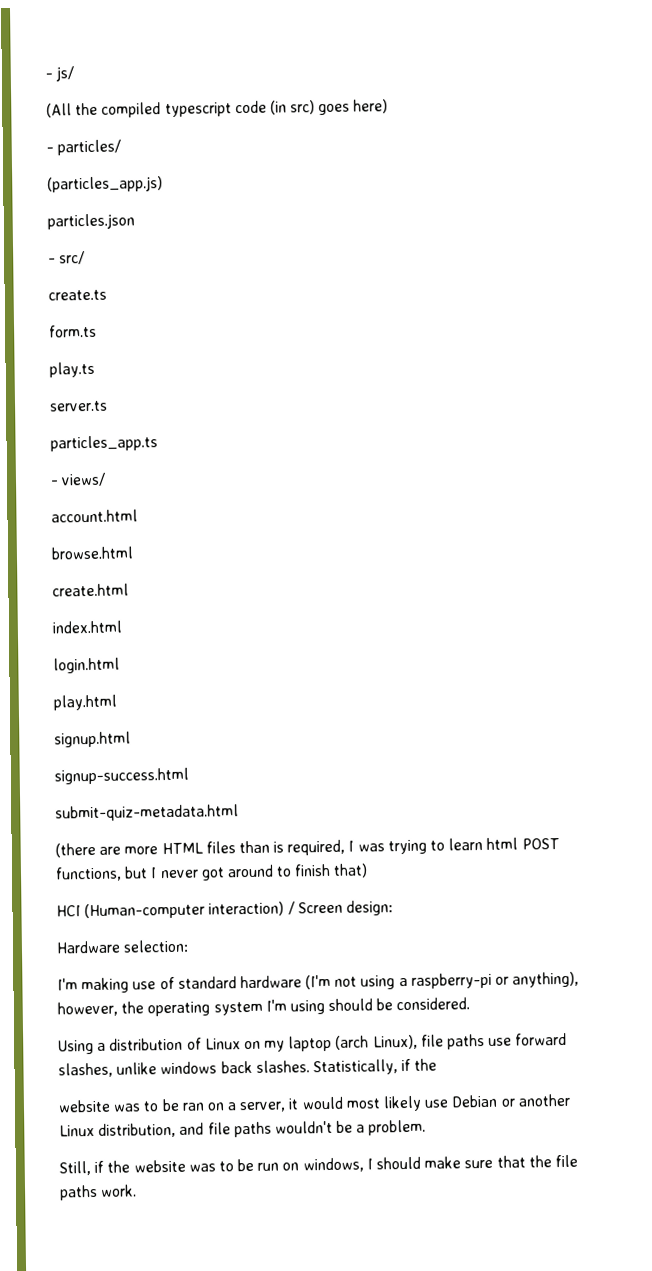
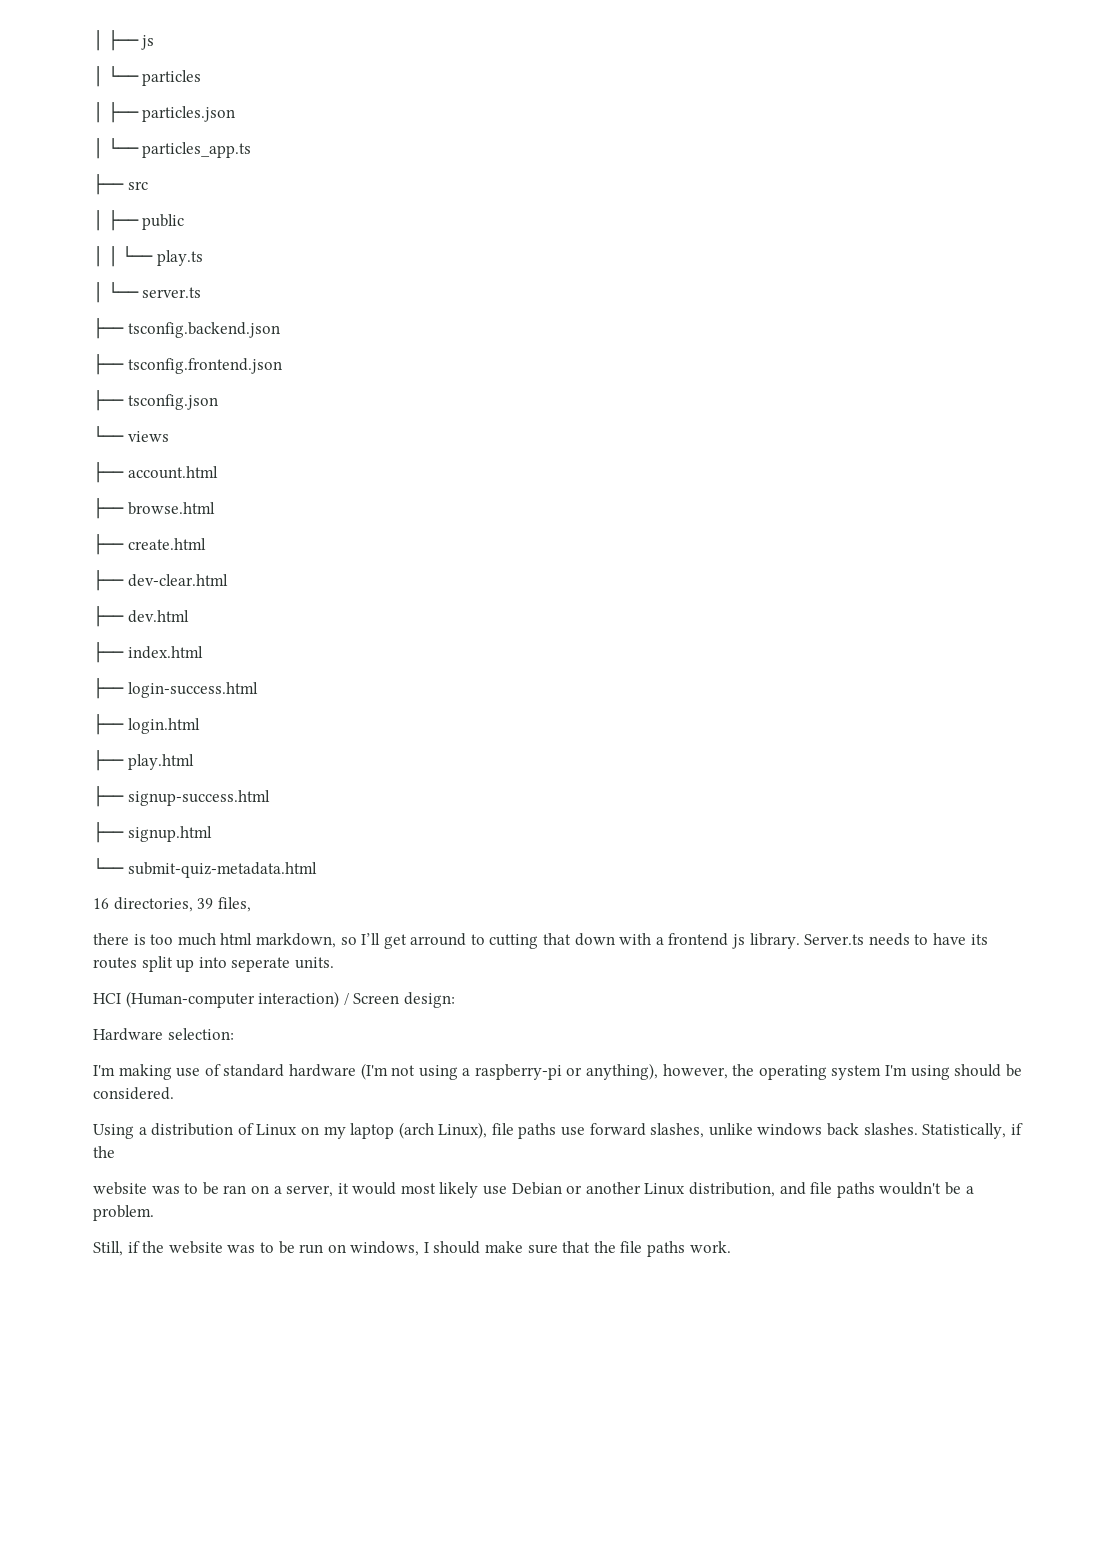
[45,66,75,82] [46,99,389,118] [46,139,122,156] [47,176,163,193] [47,213,135,230] [48,251,86,265] [48,289,107,301] [49,324,97,338] - js/ // (All the compiled typescript code (in src) goes here) // - particles/ // (particles_app.js) // particles.json // - src/ // create.ts // form.ts // -> [93,30,155,51] [93,66,202,87] [93,102,236,123] [93,138,252,159] [93,174,148,195] [93,210,185,231] [93,246,154,267] │ ├── js // │ └── particles // │ ├── particles.json // │ └── particles_app.ts // ├── src // │ ├── public // │ │ └──
(95, 369) none -> [93,282,139,303] │ └──
[50,435,158,452] [51,472,107,487] particles_app.ts // - views/ // -> [93,318,280,339] [93,354,282,375] [93,390,218,411] [93,426,169,442] [93,462,124,483] ├── tsconfig.backend.json // ├── tsconfig.frontend.json // ├── tsconfig.json // └── views // ├──
(138, 516) none -> [93,498,124,519] ├──
(134, 553) none -> [93,534,124,555] ├──
[52,620,122,634] index.html // -> [93,570,228,591] [93,606,189,627] [93,642,203,663] [93,678,258,699] [93,714,124,735] ├── dev-clear.html // ├── dev.html // ├── index.html // ├── login-success.html // ├──
(120, 665) none -> [93,750,124,771] ├──
(117, 702) none -> [93,786,270,807] [93,822,124,843] ├── signup-success.html // ├──
[54,767,189,785] signup-success.html // -> [93,858,124,874] └──
[55,837,560,858] [55,863,369,882] (there are more HTML files than is required, I was trying to learn html POST functions, but I never got around to finish that) -> [93,897,251,912] [93,933,988,949] [93,956,334,972] 16 directories, 39 files, // there is too much html markdown, so I’ll get arround to cutting that down with a frontend js library. Server.ts needs to have its routes split up into seperate units.

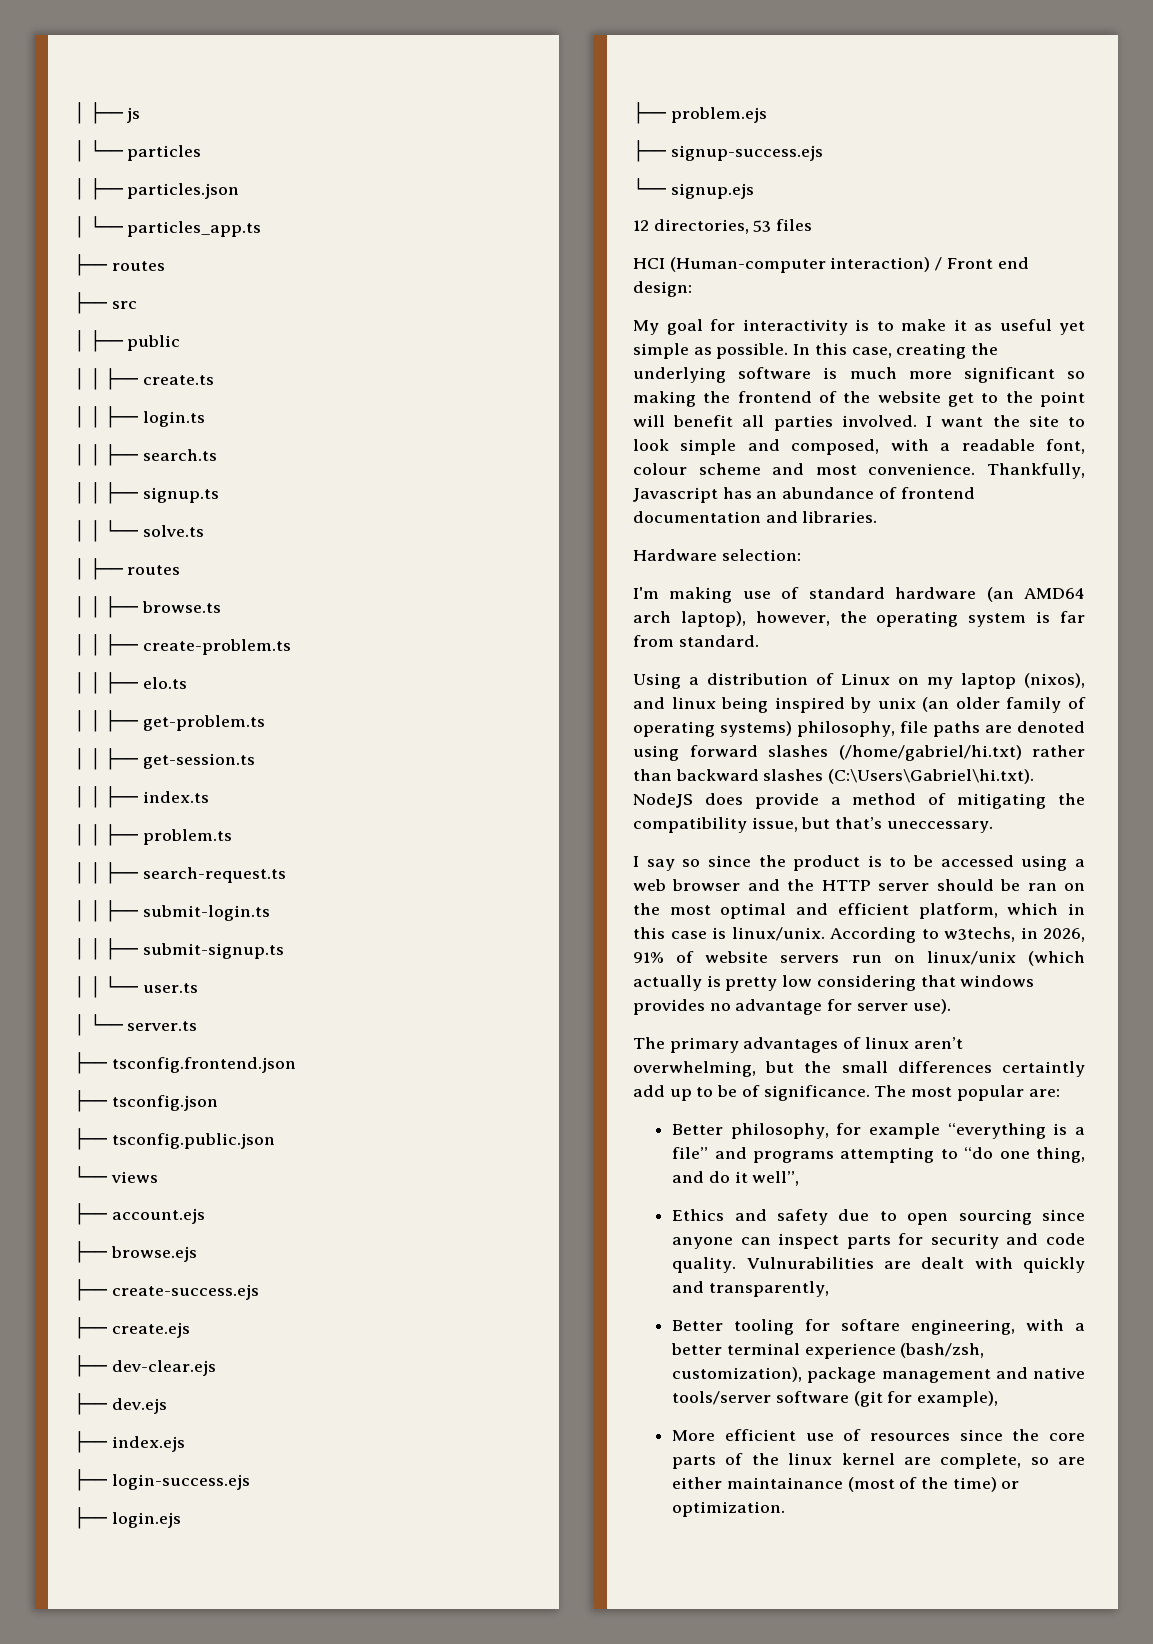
(252, 150) none -> [74,254,165,276] // ├── routes
[122,246,203,266] └── play.ts -> [105,368,215,390] [74,406,206,428] [74,444,218,466] [74,482,220,504] [74,520,205,542] [74,558,181,580] [74,596,222,618] [74,634,292,656] [74,672,188,694] [74,710,266,732] [74,748,256,770] [74,786,210,808] [74,824,233,846] [74,862,287,884] [74,900,271,922] [74,938,285,960] [74,976,199,998] ├── create.ts // │ │ ├── login.ts // │ │ ├── search.ts // │ │ ├── signup.ts // │ │ └── solve.ts // │ ├── routes // │ │ ├── browse.ts // │ │ ├── create-problem.ts // │ │ ├── elo.ts // │ │ ├── get-problem.ts // │ │ ├── get-session.ts // │ │ ├── index.ts // │ │ ├── problem.ts // │ │ ├── search-request.ts // │ │ ├── submit-login.ts // │ │ ├── submit-signup.ts // │ │ └── user.ts
[93,318,280,339] // ├── tsconfig.backend.json -> (198, 1026) none
(218, 402) none -> [74,1128,275,1150] // ├── tsconfig.public.json
[127,466,218,479] [93,498,215,519] [93,534,206,555] [93,570,228,591] [93,606,189,627] [93,642,203,663] [93,678,258,699] [93,714,200,735] [93,750,194,771] [93,786,270,807] [93,822,212,843] [93,858,317,878] [93,897,251,912] [93,933,988,949] [93,956,334,972] account.html // ├── browse.html // ├── create.html // ├── dev-clear.html // ├── dev.html // ├── index.html // ├── login-success.html // ├── login.html // ├── play.html // ├── signup-success.html // ├── signup.html // └── submit-quiz-metadata.html // 16 directories, 39 files, // there is too much html markdown, so I’ll get arround to cutting that down with a frontend js library. Server.ts needs to have its routes split up into seperate units. -> [111,1208,205,1224] [74,1241,197,1263] [74,1279,259,1301] [74,1317,190,1339] [74,1355,216,1377] [74,1393,167,1415] [74,1431,185,1453] [74,1469,250,1491] [74,1507,181,1529] [633,102,767,124] [633,140,823,162] [633,178,754,199] [633,219,813,234] account.ejs // ├── browse.ejs // ├── create-success.ejs // ├── create.ejs // ├── dev-clear.ejs // ├── dev.ejs // ├── index.ejs // ├── login-success.ejs // ├── login.ejs // ├── problem.ejs // ├── signup-success.ejs // └── signup.ejs // 12 directories, 53 files
[353,993,400,1004] Screen -> [946,257,1029,269] Front end
(455, 1000) none -> [633,319,1085,335] [633,343,999,359] [633,367,1085,383] [633,391,1085,407] [633,415,1085,431] [633,439,1085,455] [633,463,1085,479] [633,487,975,503] [633,511,878,523] // My goal for interactivity is to make it as useful yet simple as possible. In this case, creating the underlying software is much more significant so making the frontend of the website get to the point will benefit all parties involved. I want the site to look simple and composed, with a readable font, colour scheme and most convenience. Thankfully, Javascript has an abundance of frontend documentation and libraries.
[360,1063,1022,1080] [93,1087,174,1100] (I'm not using a raspberry-pi or anything), however, the operating system I'm using should be considered. -> [986,587,1085,602] [633,611,1085,627] [633,635,759,647] (an AMD64 arch laptop), however, the operating system is far from standard.
[398,1122,1023,1139] [93,1146,115,1158] [93,1182,974,1198] [93,1205,154,1221] [93,1241,731,1257] (arch Linux), file paths use forward slashes, unlike windows back slashes. Statistically, if the // website was to be ran on a server, it would most likely use Debian or another Linux distribution, and file paths wouldn't be a problem. // Still, if the website was to be run on windows, I should make sure that the file paths work. -> [1024,673,1085,688] [633,697,1086,713] [633,721,1085,737] [633,745,1085,761] [633,769,1035,784] [633,793,1085,809] [633,817,993,833] [633,855,1085,871] [633,879,1085,891] [633,903,1085,919] [633,927,1085,943] [633,951,1085,966] [633,975,1035,991] [633,999,951,1015] [633,1037,963,1053] [633,1061,1085,1077] [633,1085,1060,1101] [672,1123,1085,1139] [672,1147,1085,1163] [672,1171,800,1186] [672,1209,1085,1225] [672,1233,1085,1249] [672,1257,1085,1273] [672,1281,829,1297] [672,1319,1085,1335] [671,1343,985,1359] [672,1367,1085,1383] [672,1391,999,1407] [672,1429,1085,1441] [672,1453,1085,1469] [672,1477,1020,1492] [672,1501,786,1517] (nixos), and linux being inspired by unix (an older family of operating systems) philosophy, file paths are denoted using forward slashes (/home/gabriel/hi.txt) rather than backward slashes (C:\Users\Gabriel\hi.txt). NodeJS does provide a method of mitigating the compatibility issue, but that’s uneccessary. // I say so since the product is to be accessed using a web browser and the HTTP server should be ran on the most optimal and efficient platform, which in this case is linux/unix. According to w3techs, in 2026, 91% of website servers run on linux/unix (which actually is pretty low considering that windows provides no advantage for server use). // The primary advantages of linux aren’t overwhelming, but the small differences certaintly add up to be of significance. The most popular are: // Better philosophy, for example “everything is a file” and programs attempting to “do one thing, and do it well”, // Ethics and safety due to open sourcing since anyone can inspect parts for security and code quality. Vulnurabilities are dealt with quickly and transparently, // Better tooling for softare engineering, with a better terminal experience (bash/zsh, customization), package management and native tools/server software (git for example), // More efficient use of resources since the core parts of the linux kernel are complete, so are either maintainance (most of the time) or optimization.

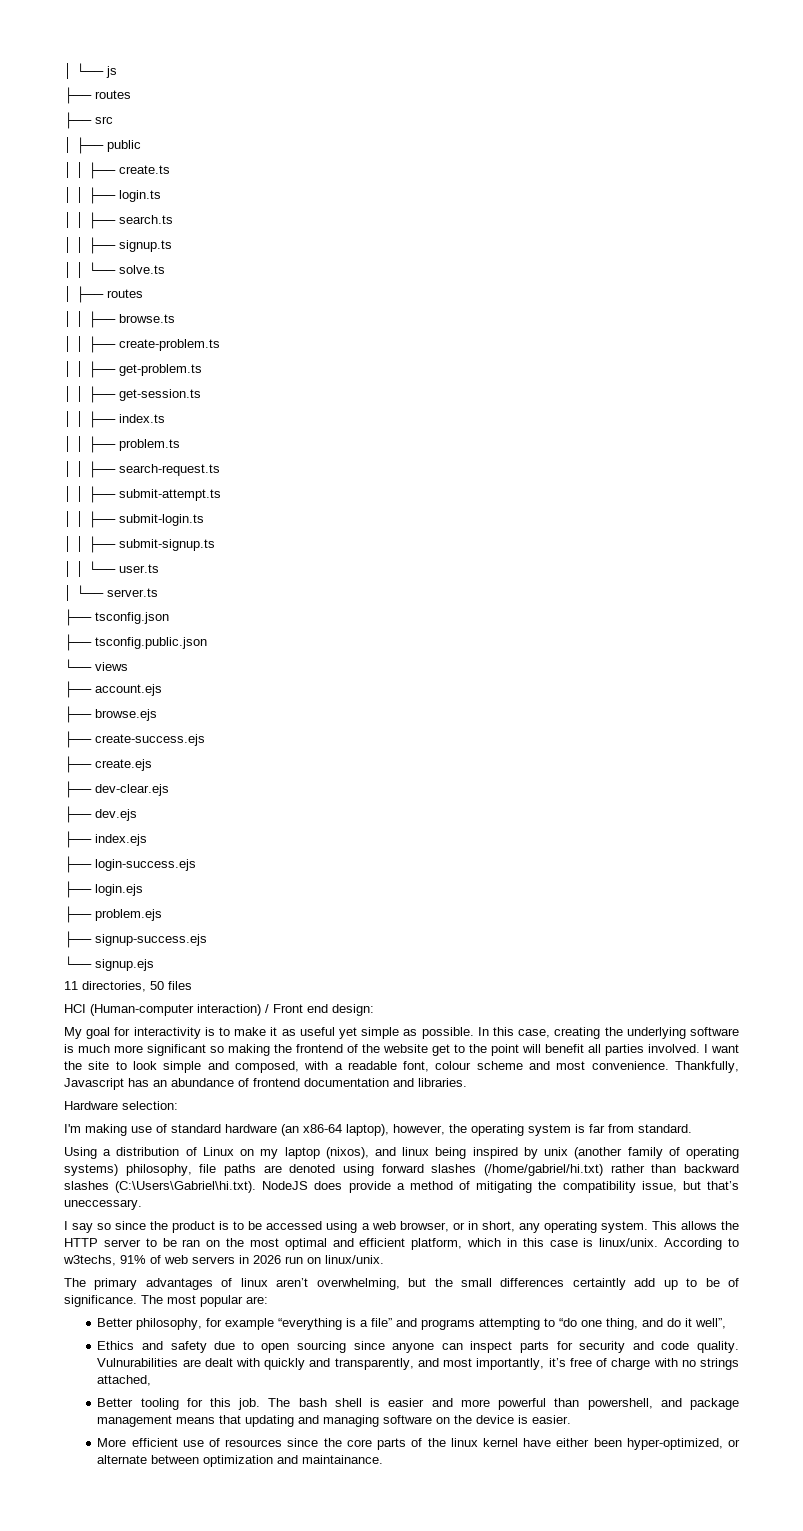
[74,102,141,124] [74,140,202,162] [74,178,240,200] [74,216,262,238] │ ├── js // │ └── particles // │ ├── particles.json // │ └── particles_app.ts -> [64,63,117,79] │ └── js
[74,672,188,694] // │ │ ├── elo.ts -> (220, 345) none
(287, 875) none -> [64,486,221,503] // │ │ ├── submit-attempt.ts
[74,1052,296,1074] // ├── tsconfig.frontend.json -> (158, 592) none
[633,219,772,234] 12 directories, 53 -> [64,981,164,992] 11 directories, 50
[1024,588,1085,599] [633,611,671,623] AMD64 arch -> [303,1124,342,1133] x86-64
[922,697,1000,712] (an older -> [574,1147,623,1159] (another
[672,879,780,891] browser and -> [399,1221,717,1233] browser, or in short, any operating system. This allows
[936,879,994,891] should -> [145,1238,157,1247] to
[1020,927,1085,942] [633,951,1085,966] [633,975,1035,991] [633,999,951,1015] in 2026, 91% of website servers run on linux/unix (which actually is pretty low considering that windows provides no advantage for server use). -> [120,1255,384,1264] 91% of web servers in 2026 run on linux/unix.
[672,1319,1085,1335] [671,1343,985,1359] [672,1367,1085,1383] [672,1391,999,1407] // Better tooling for softare engineering, with a better terminal experience (bash/zsh, customization), package management and native tools/server software (git for example), -> [417,1358,740,1370] [97,1375,152,1386] [97,1398,740,1410] [97,1415,572,1427] and most importantly, it’s free of charge with no strings attached, // Better tooling for this job. The bash shell is easier and more powerful than powershell, and package management means that updating and managing software on the device is easier.
[903,1453,1085,1469] [672,1477,1020,1492] [672,1501,786,1517] are complete, so are either maintainance (most of the time) or optimization. -> [523,1438,740,1450] [97,1455,384,1467] have either been hyper-optimized, or alternate between optimization and maintainance.

